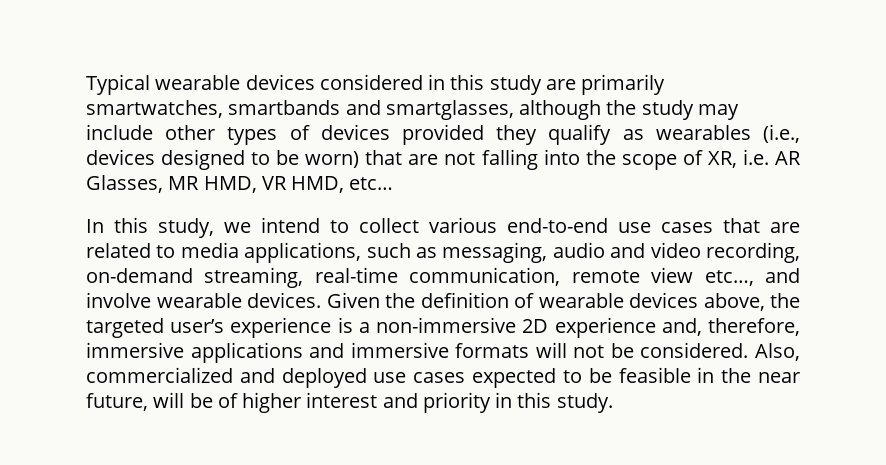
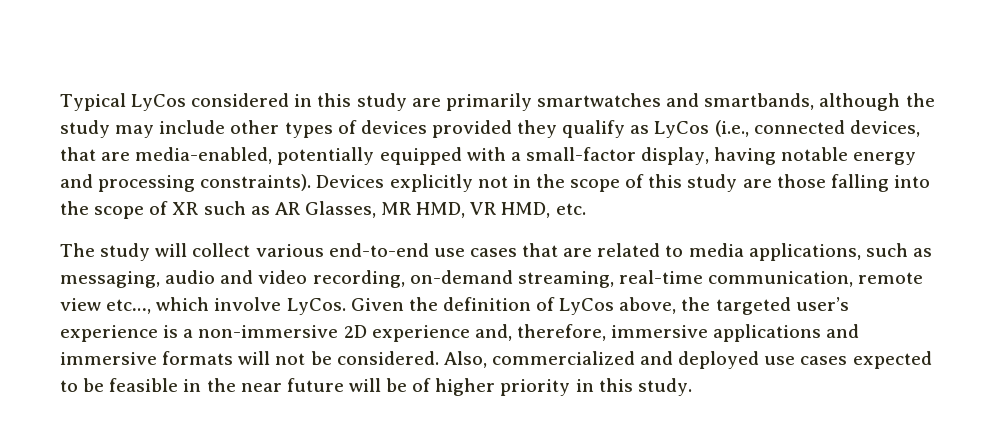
[155,74,315,90] wearable devices -> [131,94,187,111] LyCos
[86,100,514,120] smartwatches, smartbands and smartglasses, -> [537,93,815,110] smartwatches and smartbands,
[655,124,800,143] [86,149,476,170] wearables (i.e., devices designed to be worn) that are not -> [654,120,920,138] [60,147,917,165] [60,174,826,192] LyCos (i.e., connected devices, that are media-enabled, potentially equipped with a small-factor display, having notable energy and processing constraints). Devices explicitly not in the scope of this study are those
[707,149,769,168] XR, i.e. -> [172,201,270,215] XR such as
[349,177,394,190] [86,217,349,238] etc… // In this study, we intend to -> [555,203,586,215] [60,243,188,261] etc. // The study will
[765,268,801,283] [86,292,321,308] and involve wearable devices. -> [156,297,346,315] which involve LyCos.
[538,292,698,308] wearable devices -> [559,298,615,315] LyCos
[86,393,148,411] future, -> [286,378,344,392] future
[306,392,418,408] interest and -> (496, 387) none

